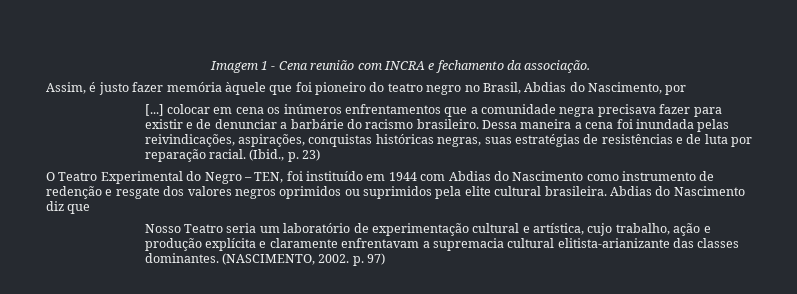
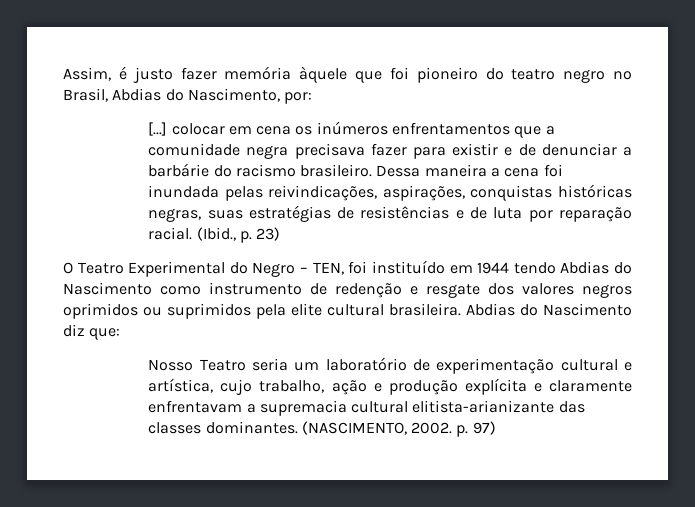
[209,60,591,73] Imagem 1 - Cena reunião com INCRA e fechamento da associação. // -> (63, 74) none
[665,85,687,95] por -> [284,92,313,104] por:
[420,174,446,181] com -> [513,262,556,274] tendo
[67,204,91,214] que -> [89,328,121,340] que:

